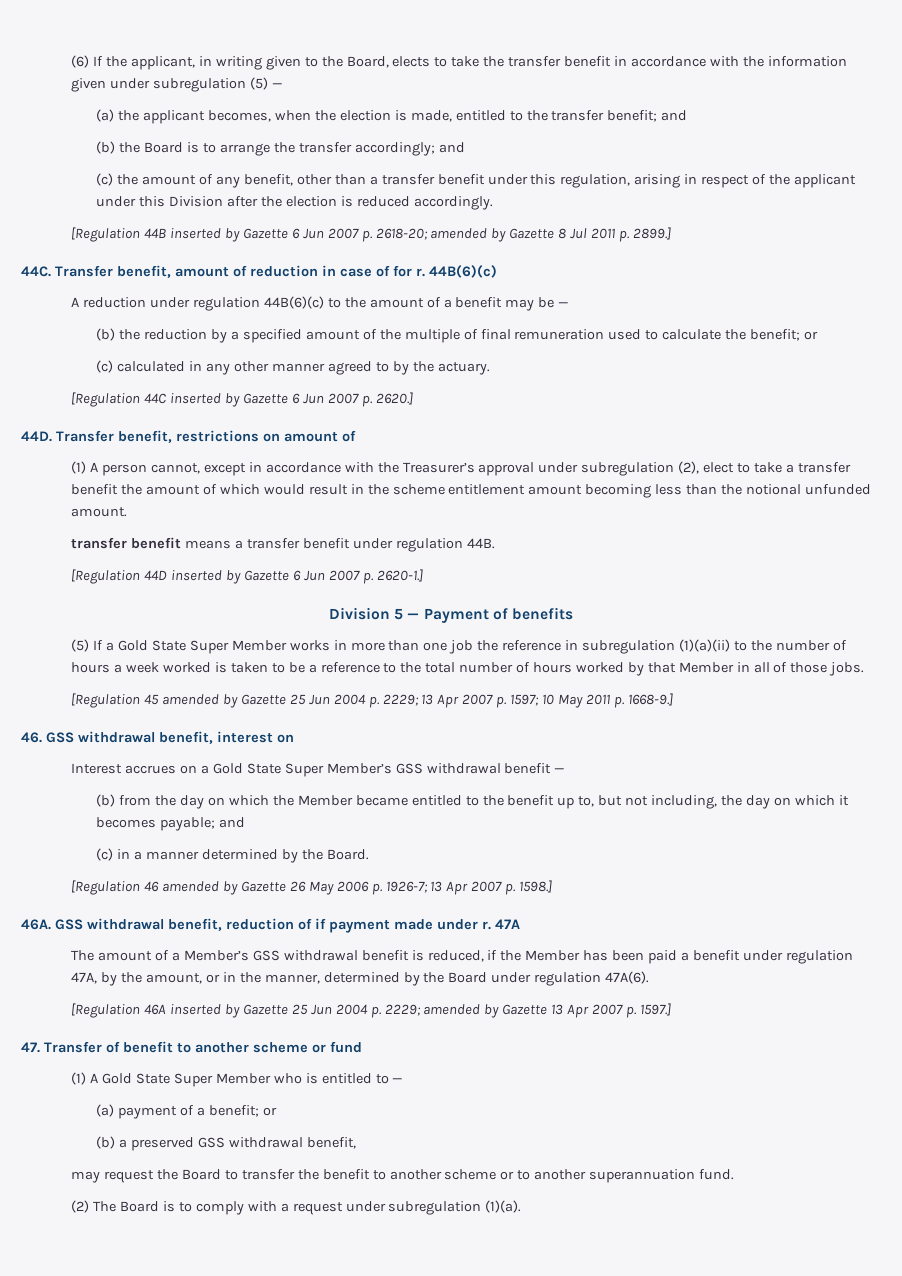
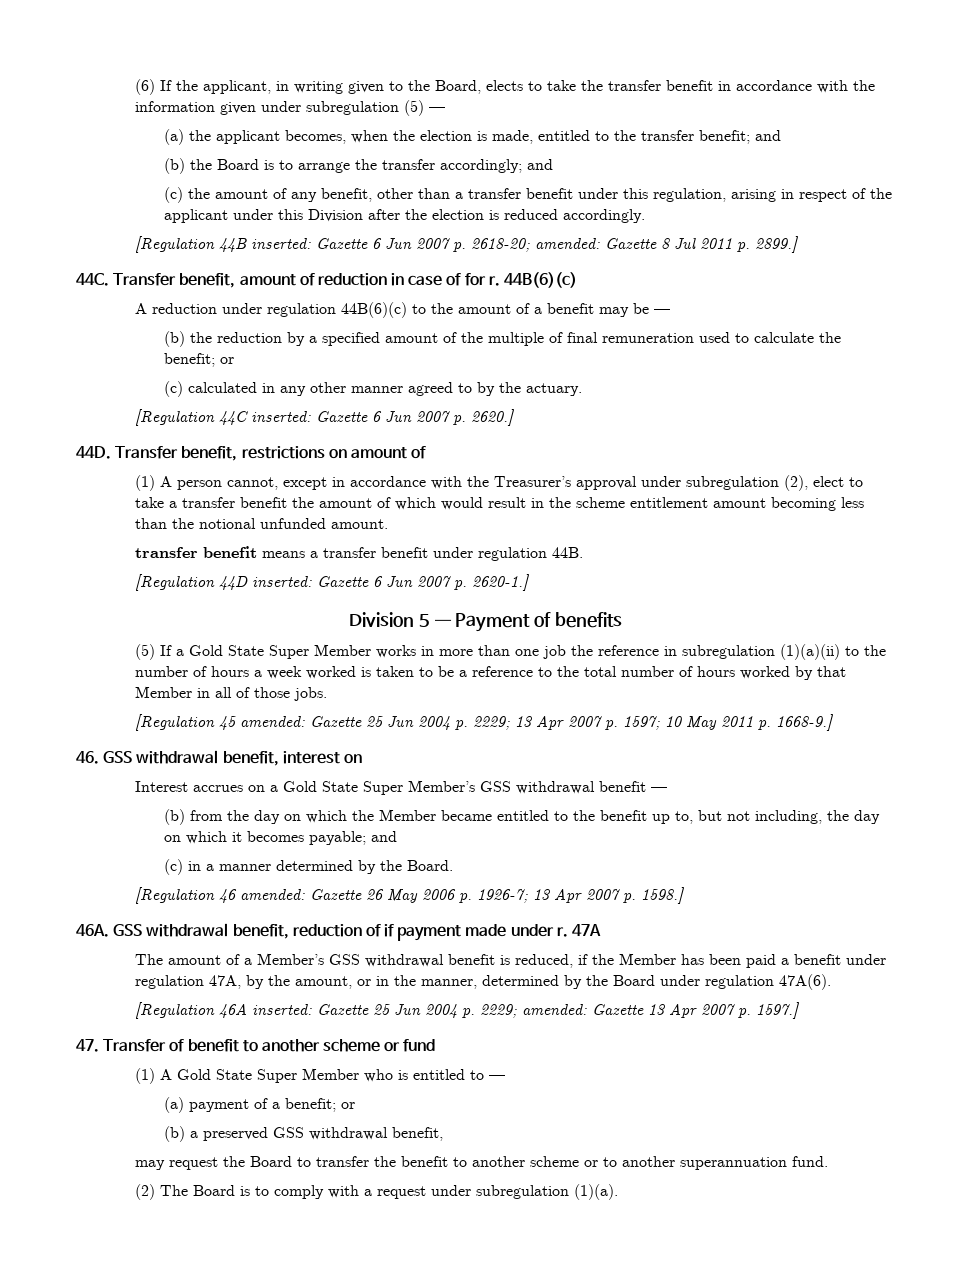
[170,228,241,242] inserted by -> [250,238,311,249] inserted:
[430,228,507,242] amended by -> [534,238,600,249] amended:
[170,393,241,407] inserted by -> [250,411,311,422] inserted:
[171,570,242,584] inserted by -> [251,576,312,587] inserted:
[162,694,239,708] amended by -> [239,716,305,727] amended:
[162,881,239,895] amended by -> [239,889,305,900] amended:
[170,1004,500,1018] inserted by Gazette 25 Jun 2004 p. 2229; amended by -> [251,1004,587,1018] inserted: Gazette 25 Jun 2004 p. 2229; amended:

